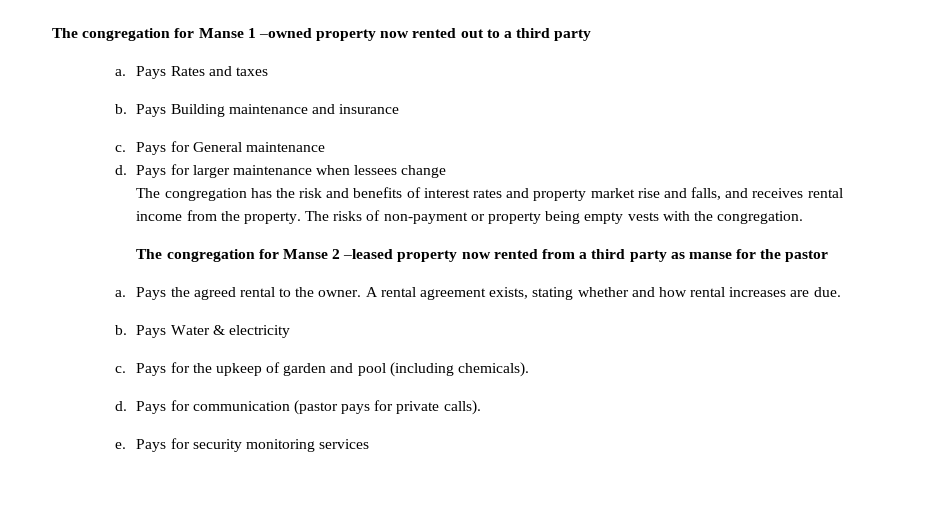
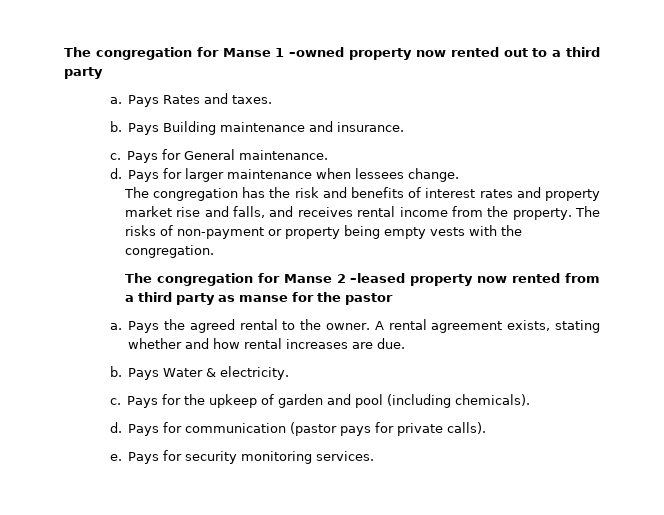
[235,67,268,76] taxes -> [232,95,273,104] taxes.
[339,104,400,114] insurance -> [337,122,405,132] insurance.
[245,142,325,152] maintenance -> [239,150,329,160] maintenance.
[401,165,447,178] change -> [408,168,460,182] change.
[228,325,290,338] electricity -> [220,366,290,380] electricity.
[319,439,370,449] services -> [316,451,375,461] services.

